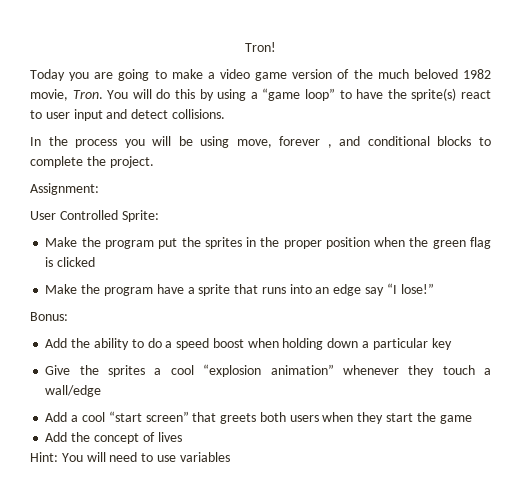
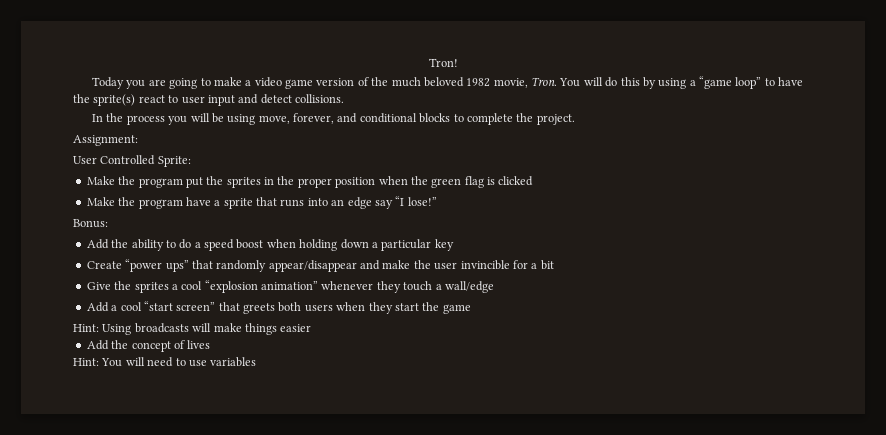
[279,136,332,148] forever , -> [293,113,335,124] forever,
(452, 344) none -> [86,259,554,272] // Create “power ups” that randomly appear/disappear and make the user invincible for a bit
(472, 419) none -> [73,323,312,335] // Hint: Using broadcasts will make things easier

